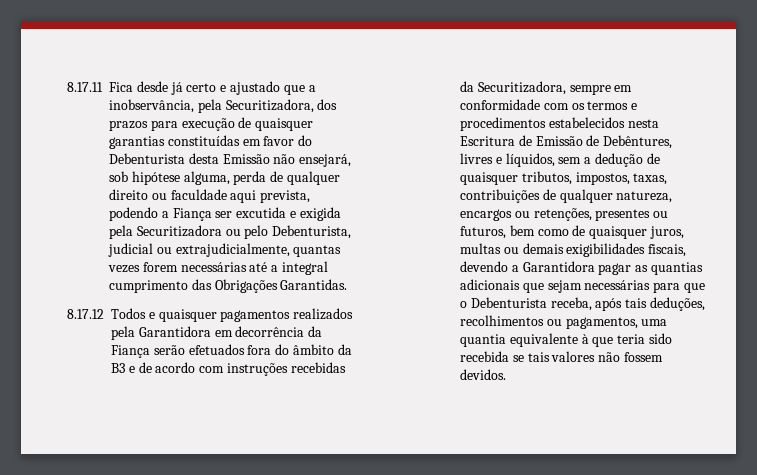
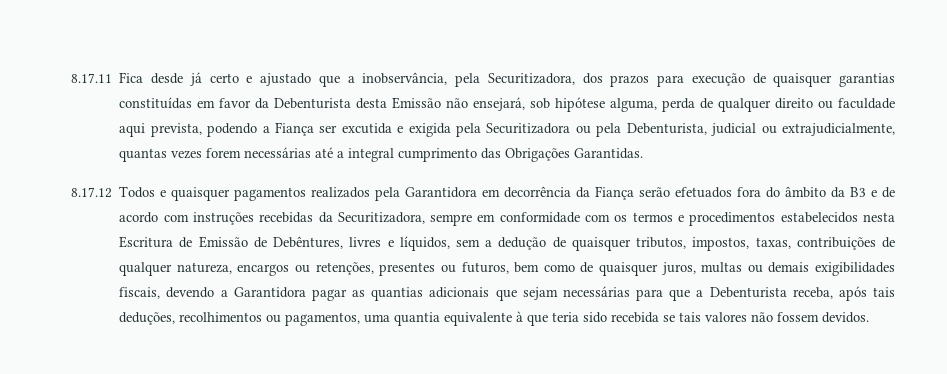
[298,135,313,146] do -> [255,98,270,109] da
[244,225,269,239] pelo -> [596,123,622,137] pela
[460,301,468,308] o -> [696,290,704,297] a

